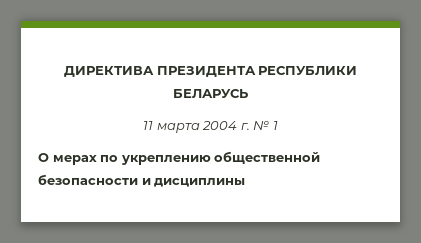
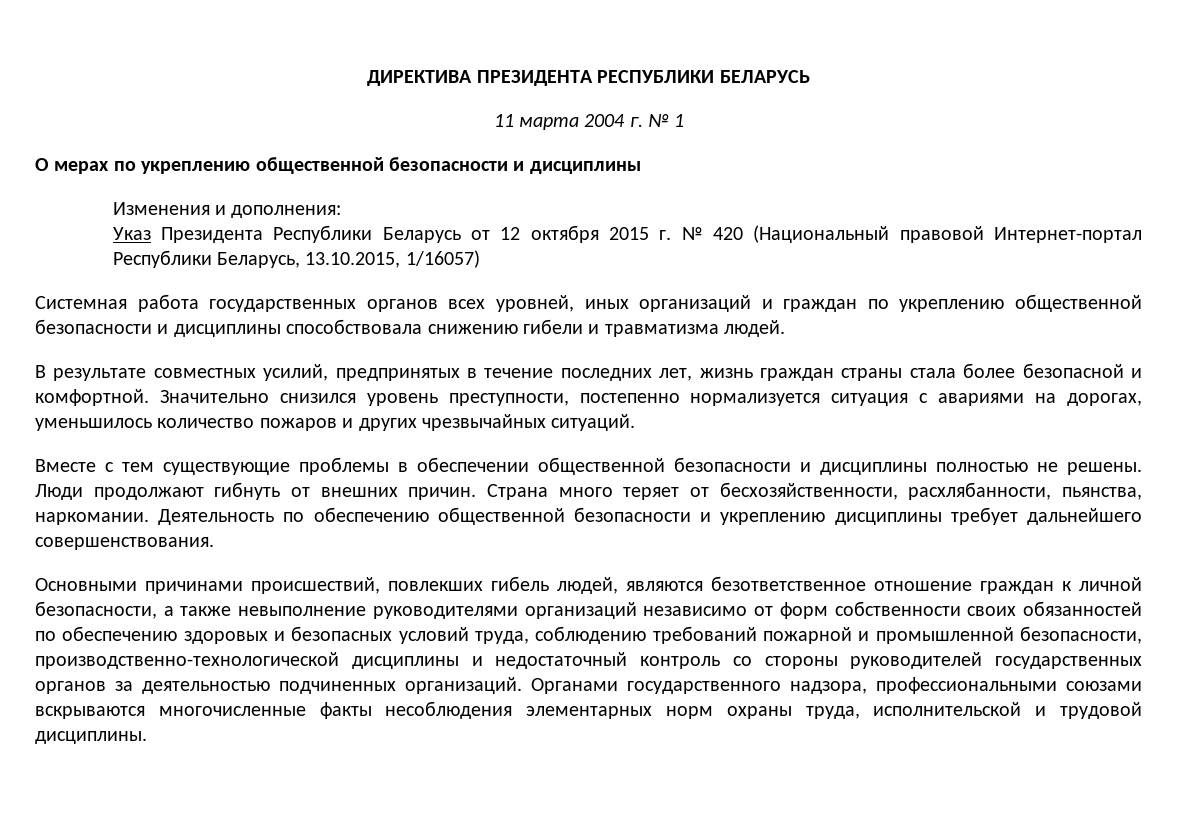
(246, 182) none -> [112,202,342,218] [112,225,1142,243] [112,250,480,268] [35,294,1143,312] [35,319,786,337] [35,363,1142,381] [35,389,1142,406] [35,414,636,431] [35,457,1142,475] [35,482,1142,500] [35,507,1143,525] [35,537,214,550] [35,576,1142,594] [35,601,1142,619] [35,626,1142,644] [35,652,1142,669] [35,677,1142,694] [35,701,1142,719] [35,731,147,744] // Изменения и дополнения: // Указ Президента Республики Беларусь от 12 октября 2015 г. № 420 (Национальный правовой Интернет-портал Республики Беларусь, 13.10.2015, 1/16057) // Системная работа государственных органов всех уровней, иных организаций и граждан по укреплению общественной безопасности и дисциплины способствовала снижению гибели и травматизма людей. // В результате совместных усилий, предпринятых в течение последних лет, жизнь граждан страны стала более безопасной и комфортной. Значительно снизился уровень преступности, постепенно нормализуется ситуация с авариями на дорогах, уменьшилось количество пожаров и других чрезвычайных ситуаций. // Вместе с тем существующие проблемы в обеспечении общественной безопасности и дисциплины полностью не решены. Люди продолжают гибнуть от внешних причин. Страна много теряет от бесхозяйственности, расхлябанности, пьянства, наркомании. Деятельность по обеспечению общественной безопасности и укреплению дисциплины требует дальнейшего совершенствования. // Основными причинами происшествий, повлекших гибель людей, являются безответственное отношение граждан к личной безопасности, а также невыполнение руководителями организаций независимо от форм собственности своих обязанностей по обеспечению здоровых и безопасных условий труда, соблюдению требований пожарной и промышленной безопасности, производственно-технологической дисциплины и недостаточный контроль со стороны руководителей государственных органов за деятельностью подчиненных организаций. Органами государственного надзора, профессиональными союзами вскрываются многочисленные факты несоблюдения элементарных норм охраны труда, исполнительской и трудовой дисциплины.

